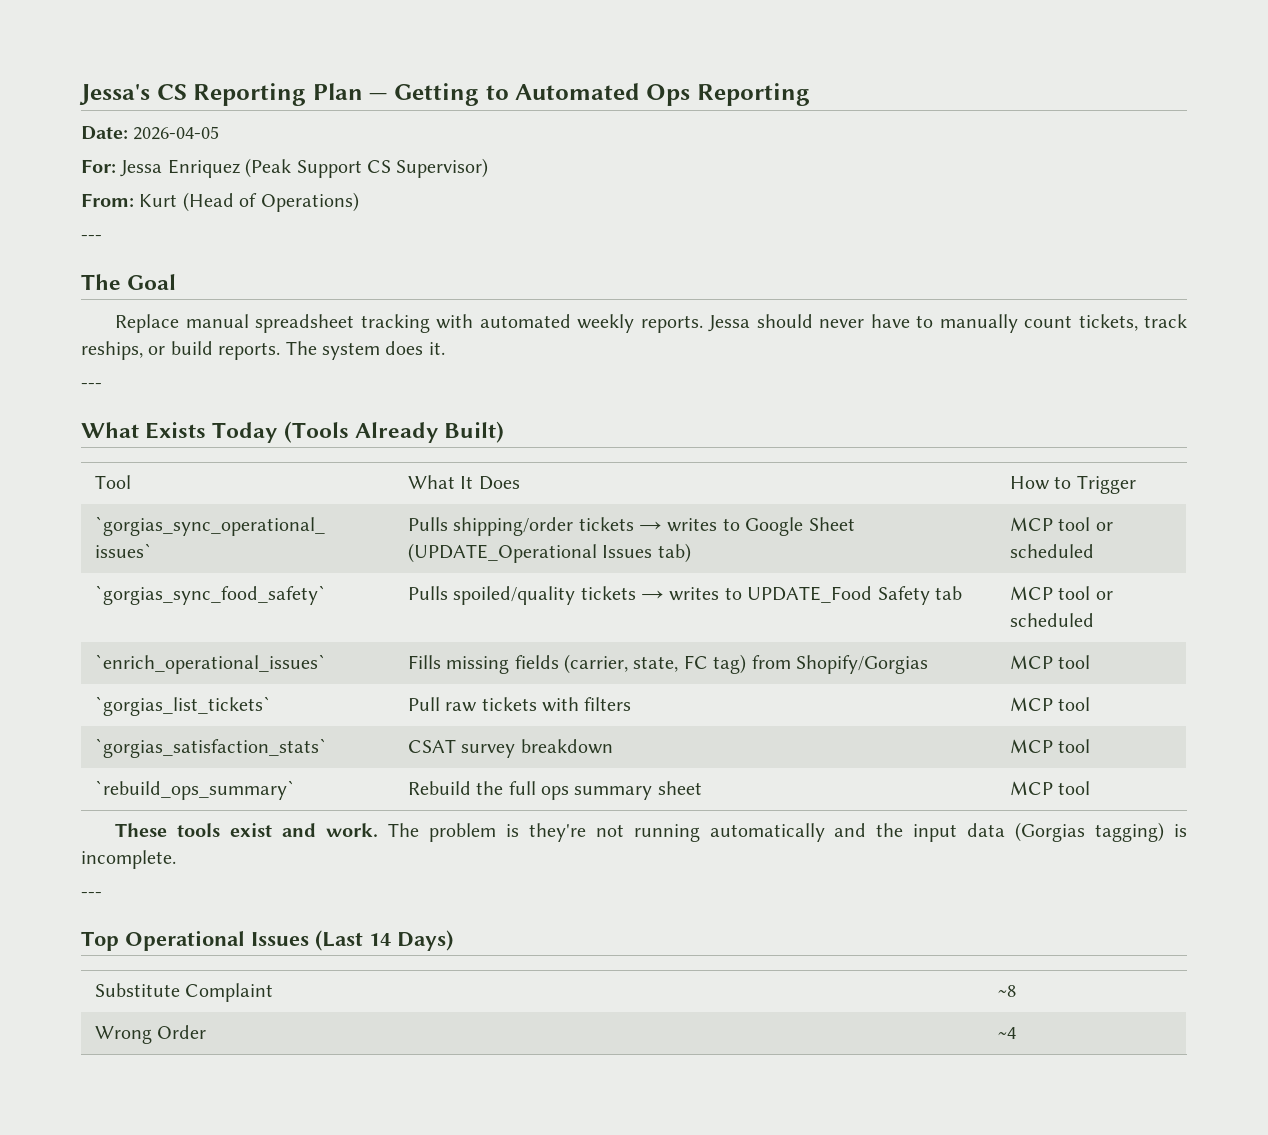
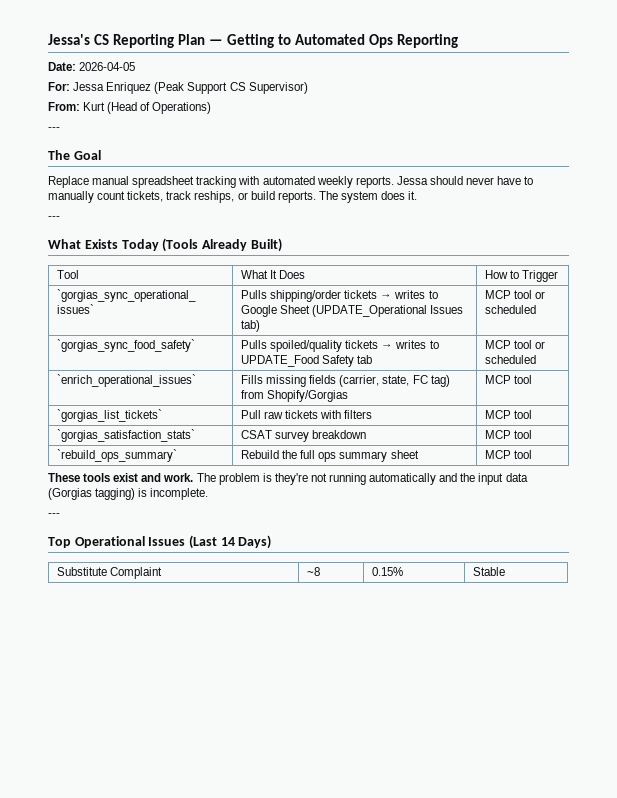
[94,1025,207,1044] [997,1027,1016,1039] // Wrong Order | ~4 -> [372,567,404,576] [473,567,506,576] | 0.15% | Stable

